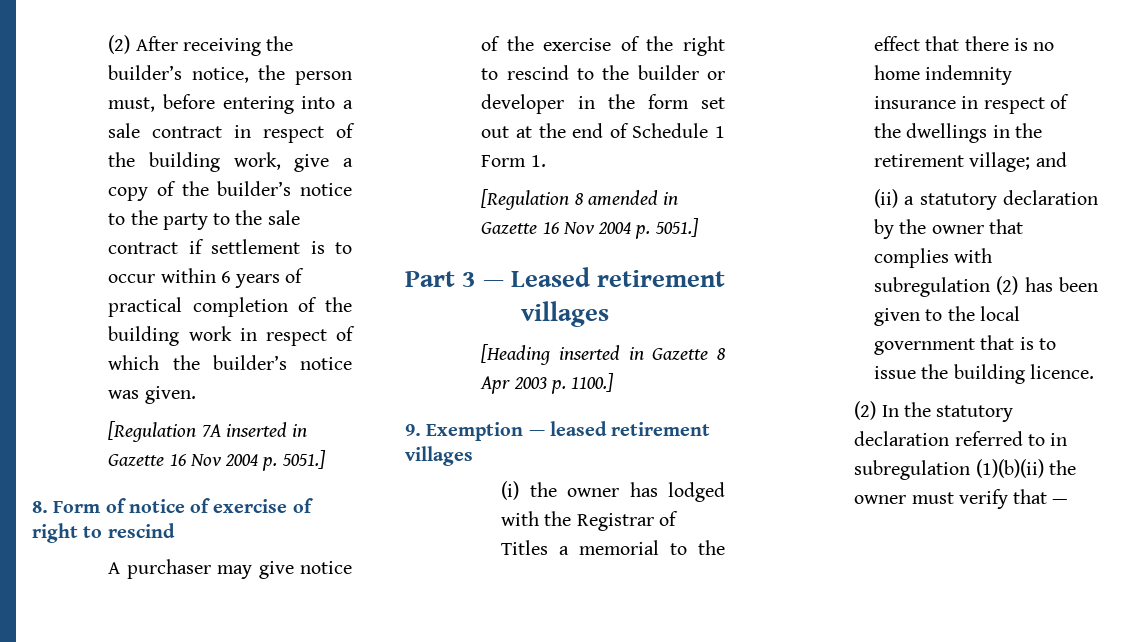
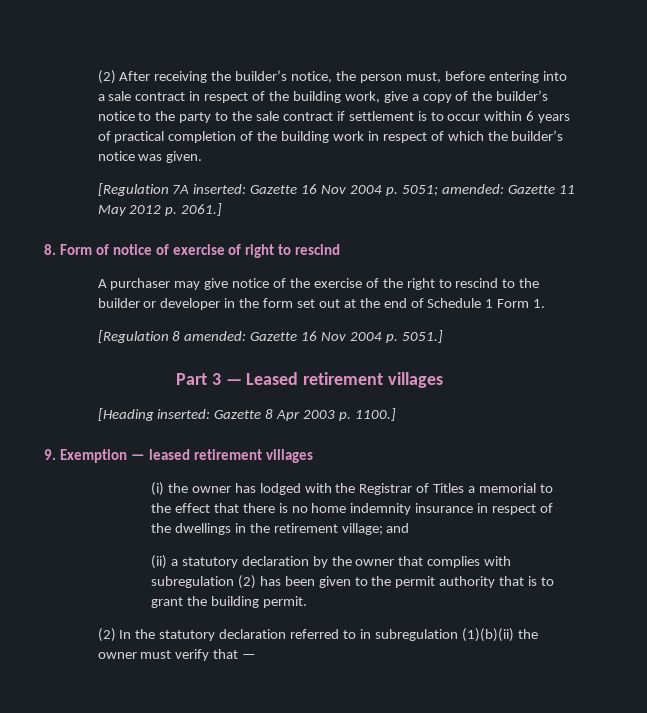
[225,422,308,437] [108,450,326,471] inserted in Gazette 16 Nov 2004 p. 5051.] -> [193,184,575,196] [97,203,223,216] inserted: Gazette 16 Nov 2004 p. 5051; amended: Gazette 11 May 2012 p. 2061.]
[587,190,679,206] amended in -> [184,331,247,341] amended:
[559,345,644,360] inserted in -> [157,409,211,419] inserted:
[979,306,1020,321] [874,338,975,355] local government -> [395,576,496,588] permit authority
[874,364,1094,384] issue the building licence. -> [150,596,307,608] grant the building permit.

